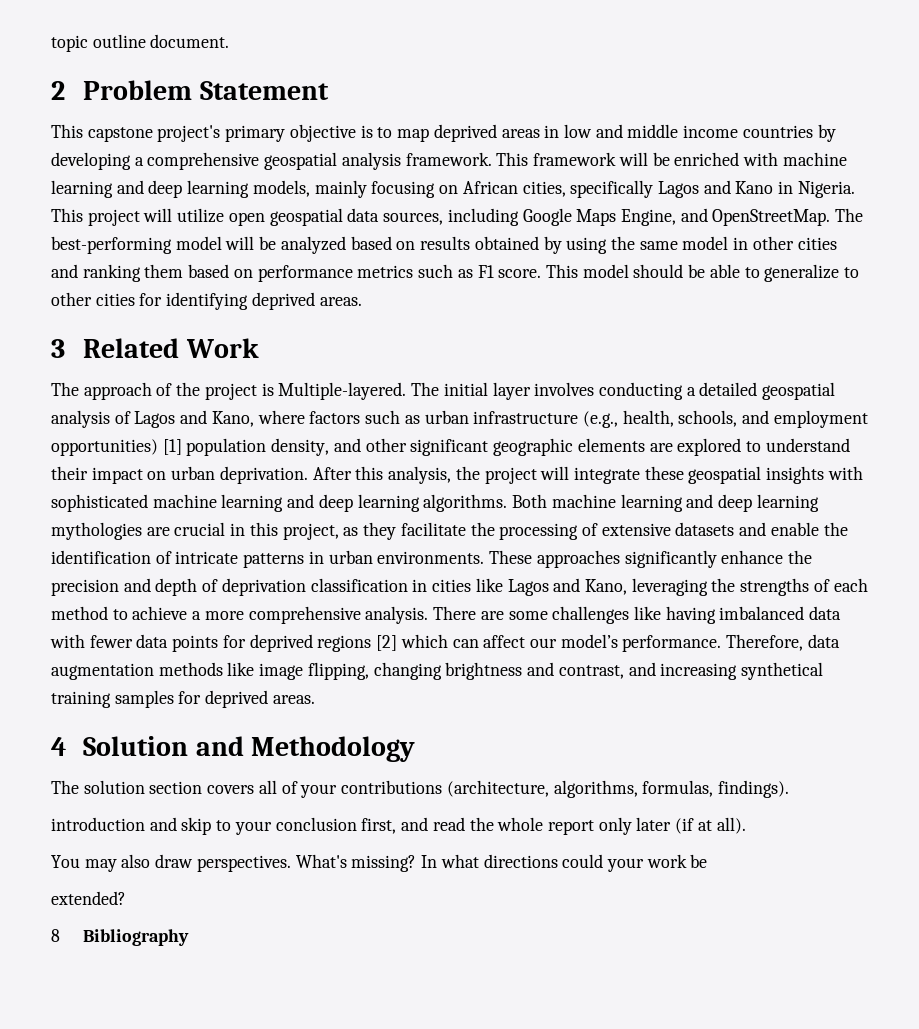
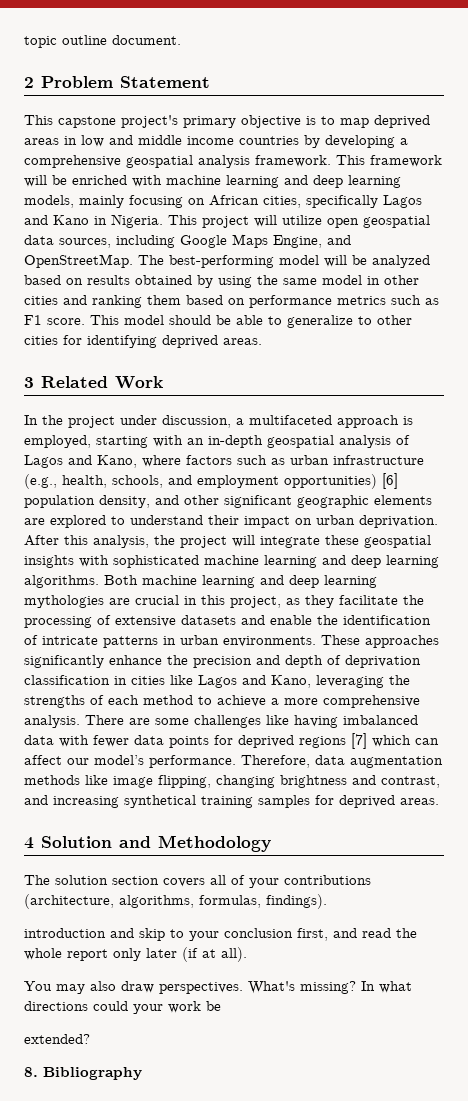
[51,382,758,400] The approach of the project is Multiple-layered. The initial layer involves conducting a detailed -> [24,415,413,428] [24,435,263,448] In the project under discussion, a multifaceted approach is employed, starting with an in-depth
[162,439,182,455] [1] -> [382,473,398,489] [6]
[376,635,398,651] [2] -> [351,733,367,749] [7]
[51,929,60,942] 8 -> [24,1067,38,1077] 8.

